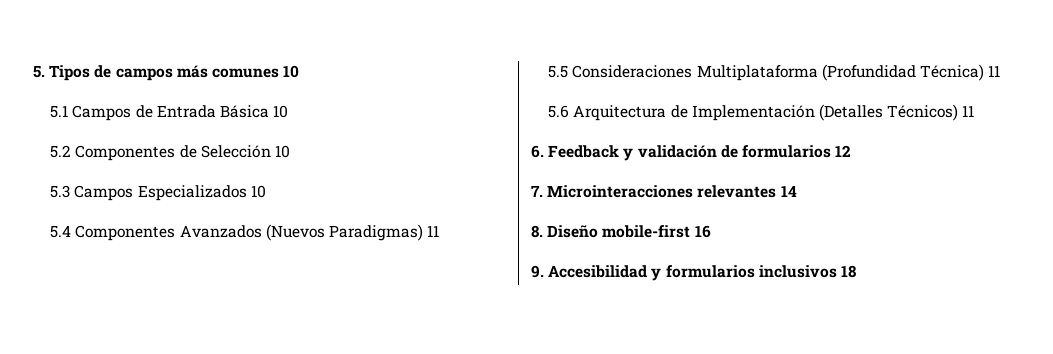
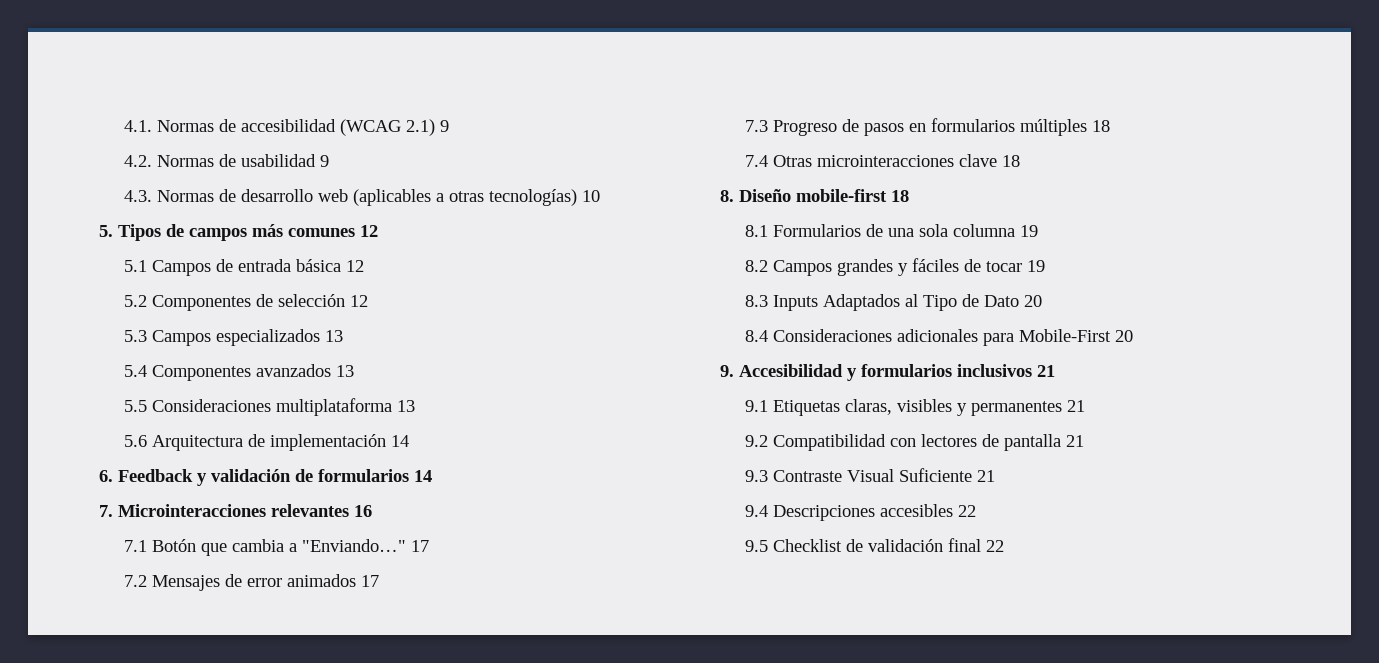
(33, 71) none -> [123,119,449,136] [123,154,329,167] [123,189,600,206] 4.1. Normas de accesibilidad (WCAG 2.1) 9 // 4.2. Normas de usabilidad 9 // 4.3. Normas de desarrollo web (aplicables a otras tecnologías) 10 //
[283,65,300,78] 10 -> [360,225,378,237] 12
[156,105,289,118] Entrada Básica 10 -> [237,259,364,272] entrada básica 12
[200,145,290,158] Selección 10 -> [277,294,368,307] selección 12
[137,185,266,201] Especializados 10 -> [215,329,343,346] especializados 13
[179,224,440,241] [548,64,1001,81] Avanzados (Nuevos Paradigmas) 11 // 5.5 Consideraciones Multiplataforma (Profundidad Técnica) 11 -> [255,364,354,377] [123,398,415,416] avanzados 13 // 5.5 Consideraciones multiplataforma 13
[691,104,975,121] Implementación (Detalles Técnicos) 11 -> [269,434,409,451] implementación 14
[835,145,852,157] 12 -> [414,470,432,482] 14
[780,185,797,197] [531,225,711,238] 14 // 8. Diseño mobile-first 16 -> [354,505,372,517] [123,539,429,556] [123,574,379,591] [744,118,1110,136] [744,154,1020,167] [720,189,909,202] [744,224,1038,237] [744,258,1045,276] [744,294,1042,311] [744,329,1133,346] 16 // 7.1 Botón que cambia a "Enviando…" 17 // 7.2 Mensajes de error animados 17 // 7.3 Progreso de pasos en formularios múltiples 18 // 7.4 Otras microinteracciones clave 18 // 8. Diseño mobile-first 18 // 8.1 Formularios de una sola columna 19 // 8.2 Campos grandes y fáciles de tocar 19 // 8.3 Inputs Adaptados al Tipo de Dato 20 // 8.4 Consideraciones adicionales para Mobile-First 20
[840,265,856,278] 18 -> [1037,365,1055,377] [744,399,1085,416] [744,434,1084,451] [744,468,995,482] [744,504,976,521] [744,538,1004,552] 21 // 9.1 Etiquetas claras, visibles y permanentes 21 // 9.2 Compatibilidad con lectores de pantalla 21 // 9.3 Contraste Visual Suficiente 21 // 9.4 Descripciones accesibles 22 // 9.5 Checklist de validación final 22

